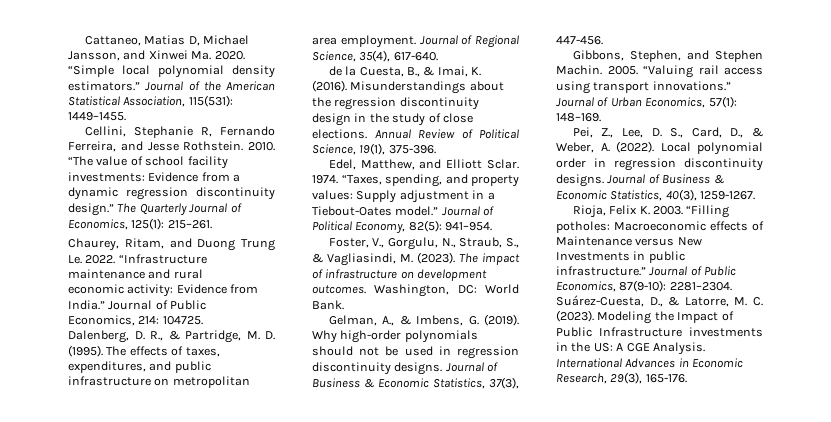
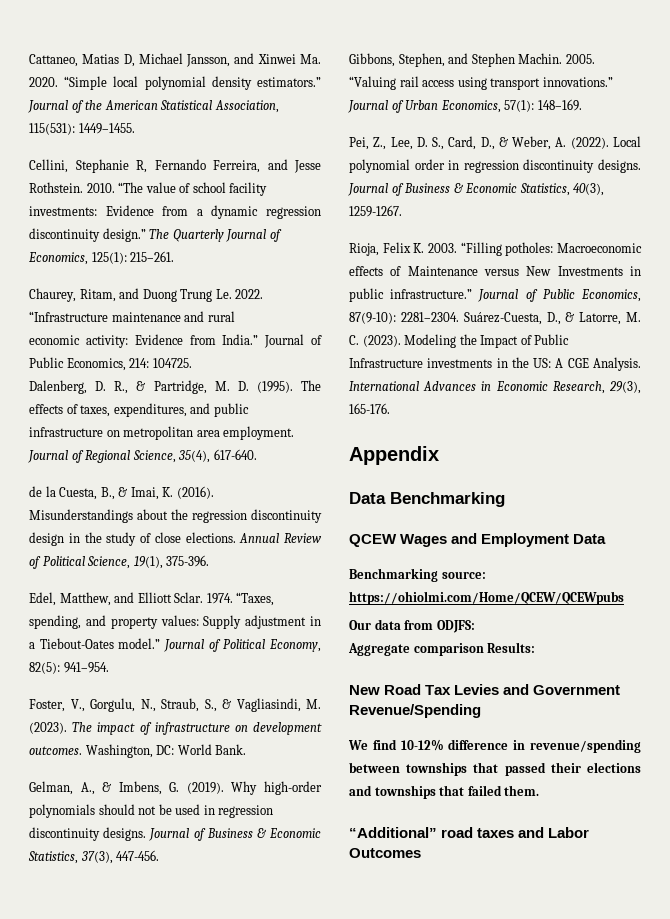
(687, 378) none -> [349,446,439,465] [349,492,505,507] [349,533,607,547] [349,568,486,582] [349,591,624,605] [349,619,475,633] [348,642,536,656] [349,684,621,695] [349,704,481,718] [348,739,641,753] [349,762,641,776] [349,785,540,799] [349,827,590,838] [349,848,421,858] // Appendix // Data Benchmarking // QCEW Wages and Employment Data // Benchmarking source: https://ohiolmi.com/Home/QCEW/QCEWpubs // Our data from ODJFS: // Aggregate comparison Results: // New Road Tax Levies and Government Revenue/Spending // We find 10-12% difference in revenue/spending between townships that passed their elections and townships that failed them. // “Additional” road taxes and Labor Outcomes

